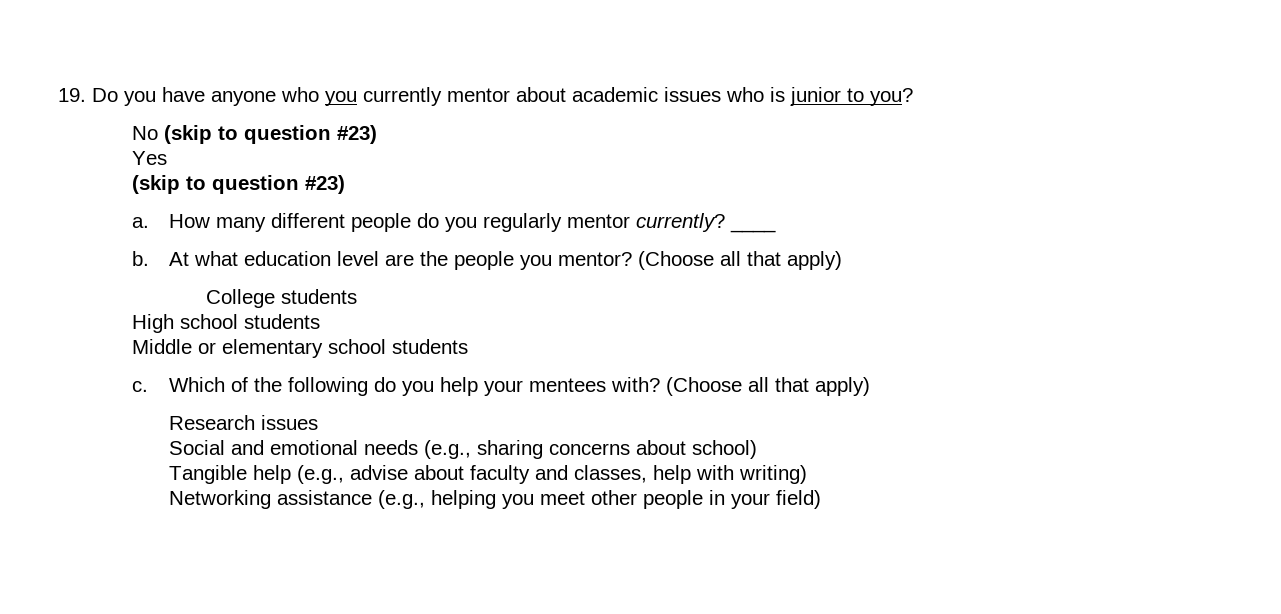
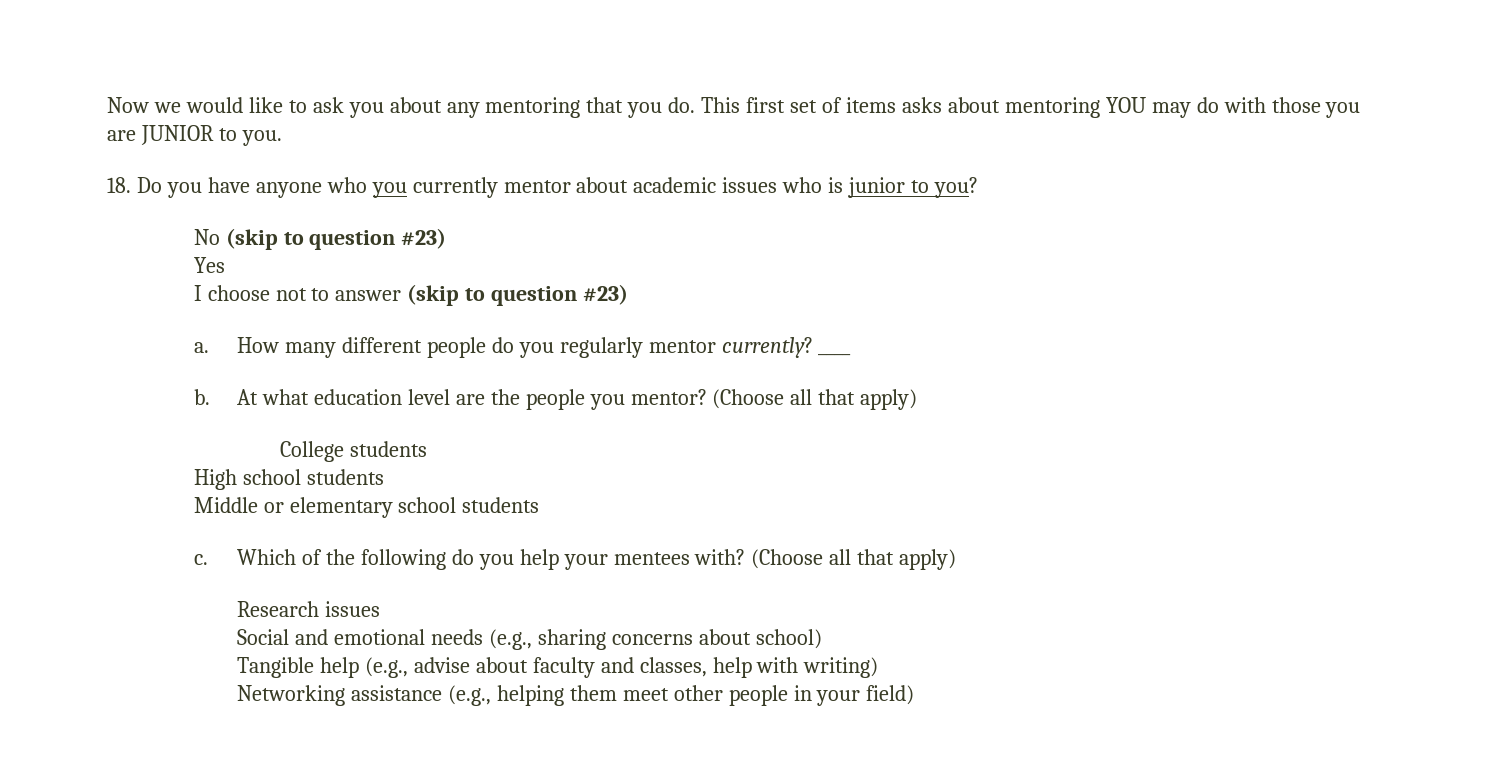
[58,88,86,102] 19. -> [107,97,1361,118] [107,125,282,146] [107,177,131,193] Now we would like to ask you about any mentoring that you do. This first set of items asks about mentoring YOU may do with those you are JUNIOR to you. // 18.
(167, 158) none -> [193,285,402,301] I choose not to answer
[501,494,534,509] you -> [569,685,617,701] them

